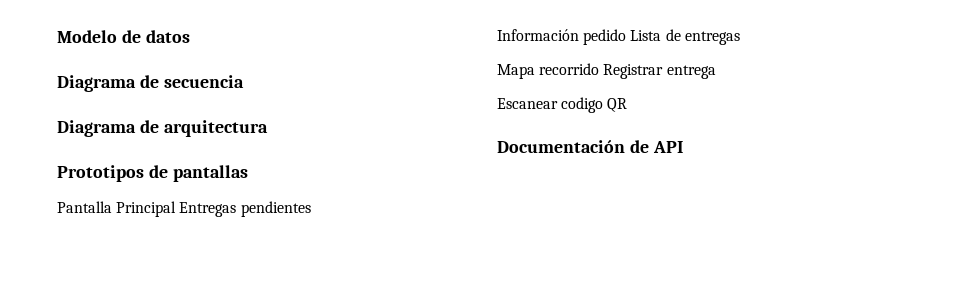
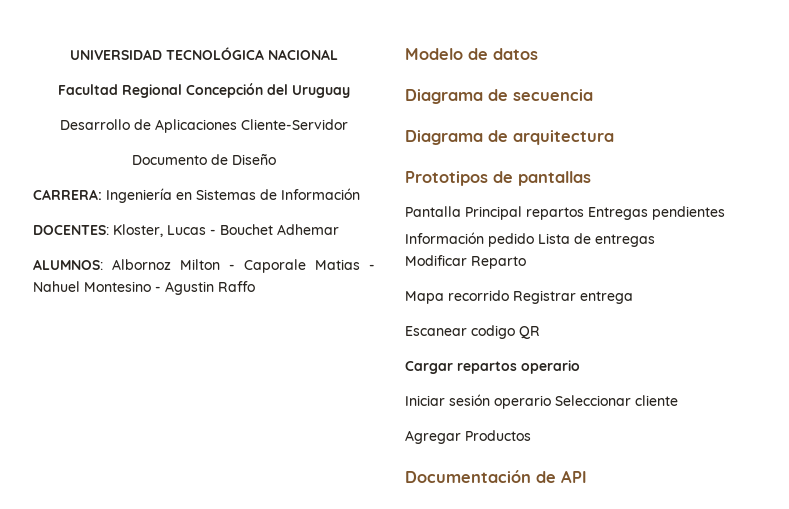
(57, 36) none -> [70,47,338,60] [58,83,350,98] [60,119,348,133] [132,153,276,165] [33,188,360,203] [33,224,339,237] [33,259,375,273] [33,281,255,295] UNIVERSIDAD TECNOLÓGICA NACIONAL // Facultad Regional Concepción del Uruguay // Desarrollo de Aplicaciones Cliente-Servidor // Documento de Diseño // CARRERA: Ingeniería en Sistemas de Información // DOCENTES: Kloster, Lucas - Bouchet Adhemar // ALUMNOS: Albornoz Milton - Caporale Matias - Nahuel Montesino - Agustin Raffo //
(177, 209) none -> [526,207,584,220] repartos
(740, 38) none -> [405,255,526,269] // Modificar Reparto
(628, 105) none -> [405,360,580,374] [405,394,678,409] [405,430,531,444] // Cargar repartos operario // Iniciar sesión operario Seleccionar cliente // Agregar Productos

